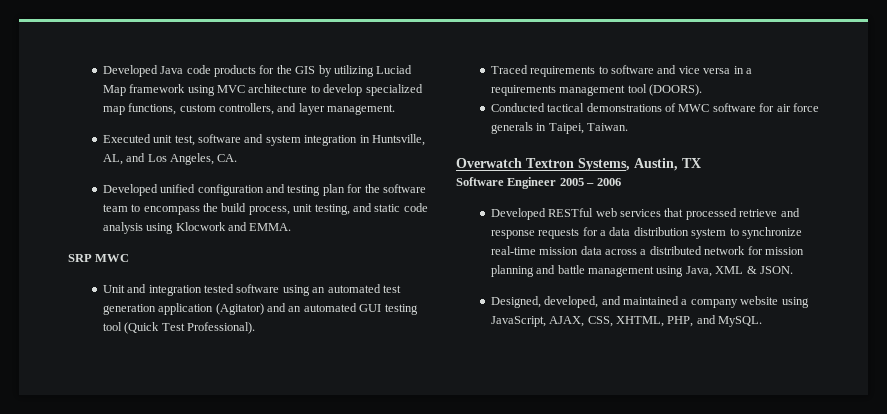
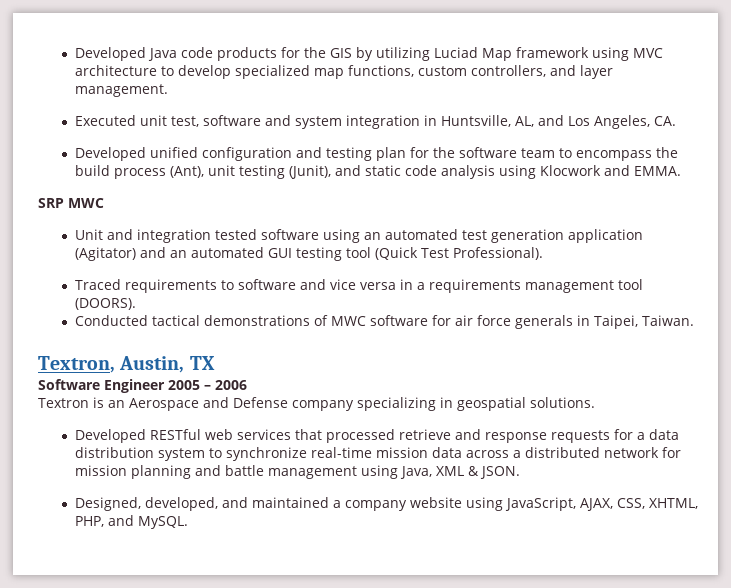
[248,204,350,215] process, unit testing, -> [113,165,331,179] process (Ant), unit testing (Junit),
[456,158,630,171] Overwatch Textron Systems, -> [38,356,115,373] Textron,
(621, 182) none -> [38,397,595,411] // Textron is an Aerospace and Defense company specializing in geospatial solutions.

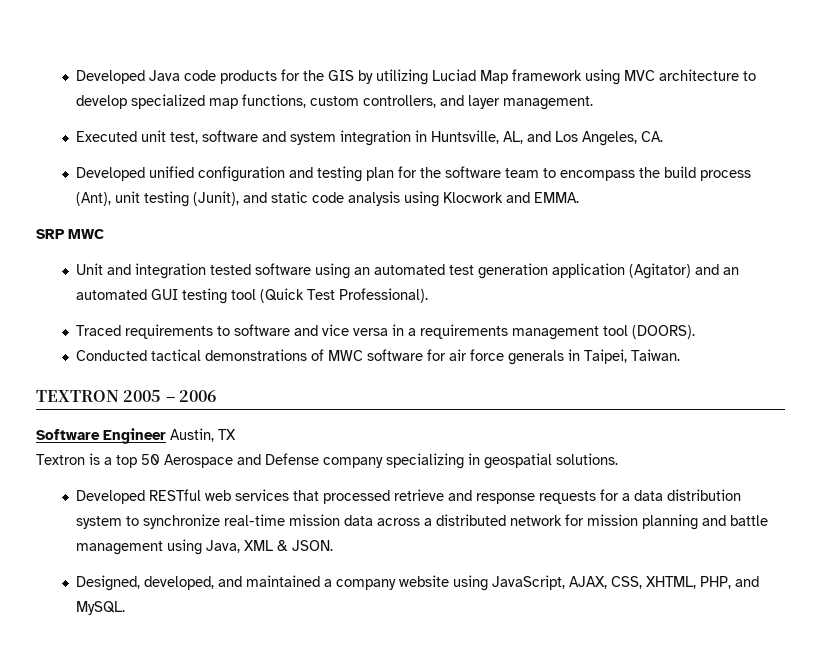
[38,356,215,373] [38,379,165,393] Textron, Austin, TX // Software Engineer -> [36,390,119,402] TEXTRON
(247, 385) none -> [36,428,236,444] // Software Engineer Austin, TX
[107,400,125,408] an -> [104,454,160,468] a top 50

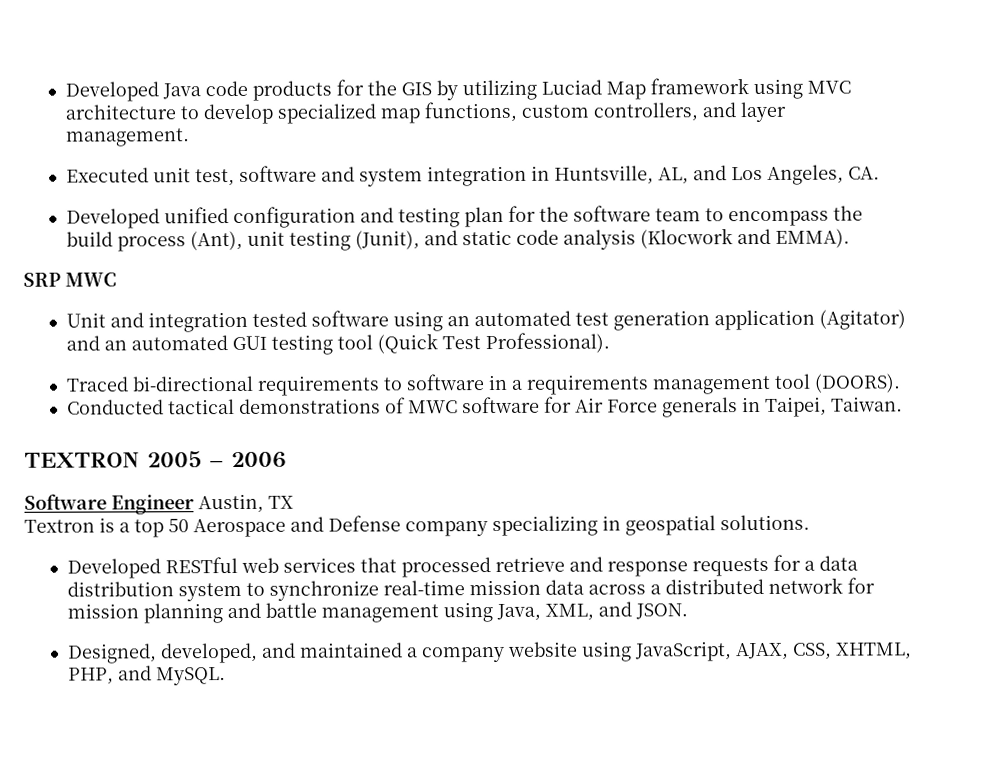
[404,191,580,207] using Klocwork and EMMA. -> [639,228,850,249] (Klocwork and EMMA).
(122, 330) none -> [131,375,254,392] bi-directional
[294,324,389,336] and vice versa -> (485, 382) none
[449,349,505,361] air force -> [574,397,658,413] Air Force
[244,540,289,551] XML & -> [544,601,632,621] XML, and

